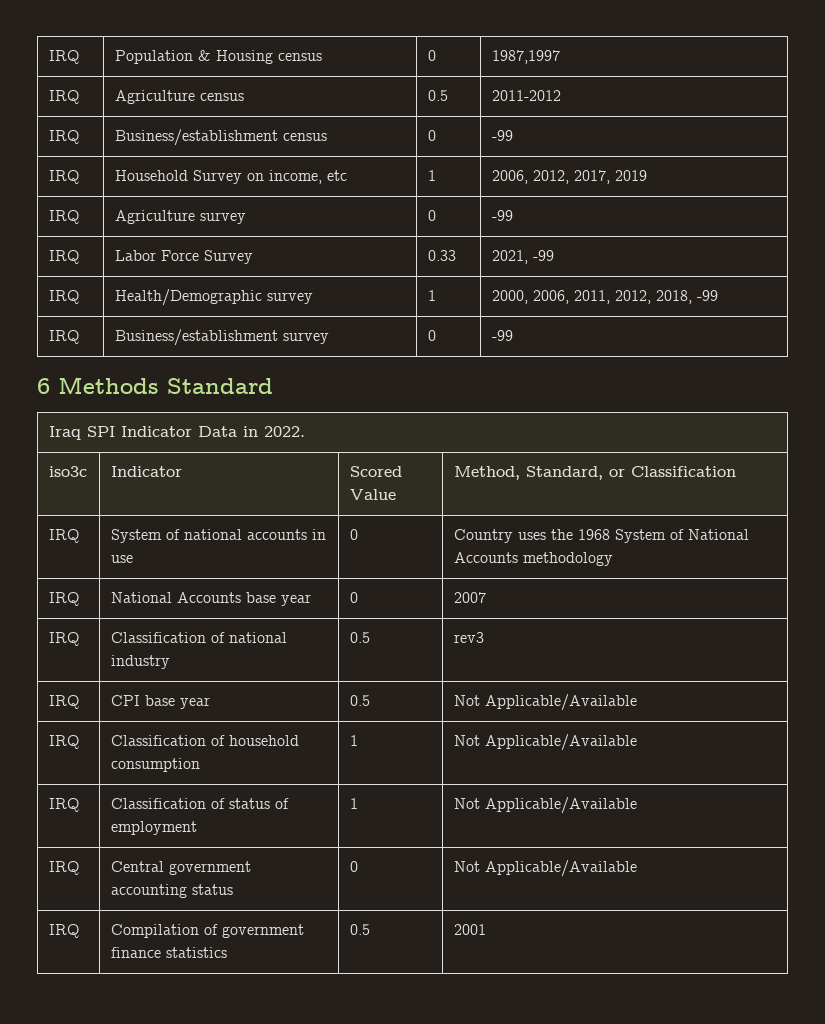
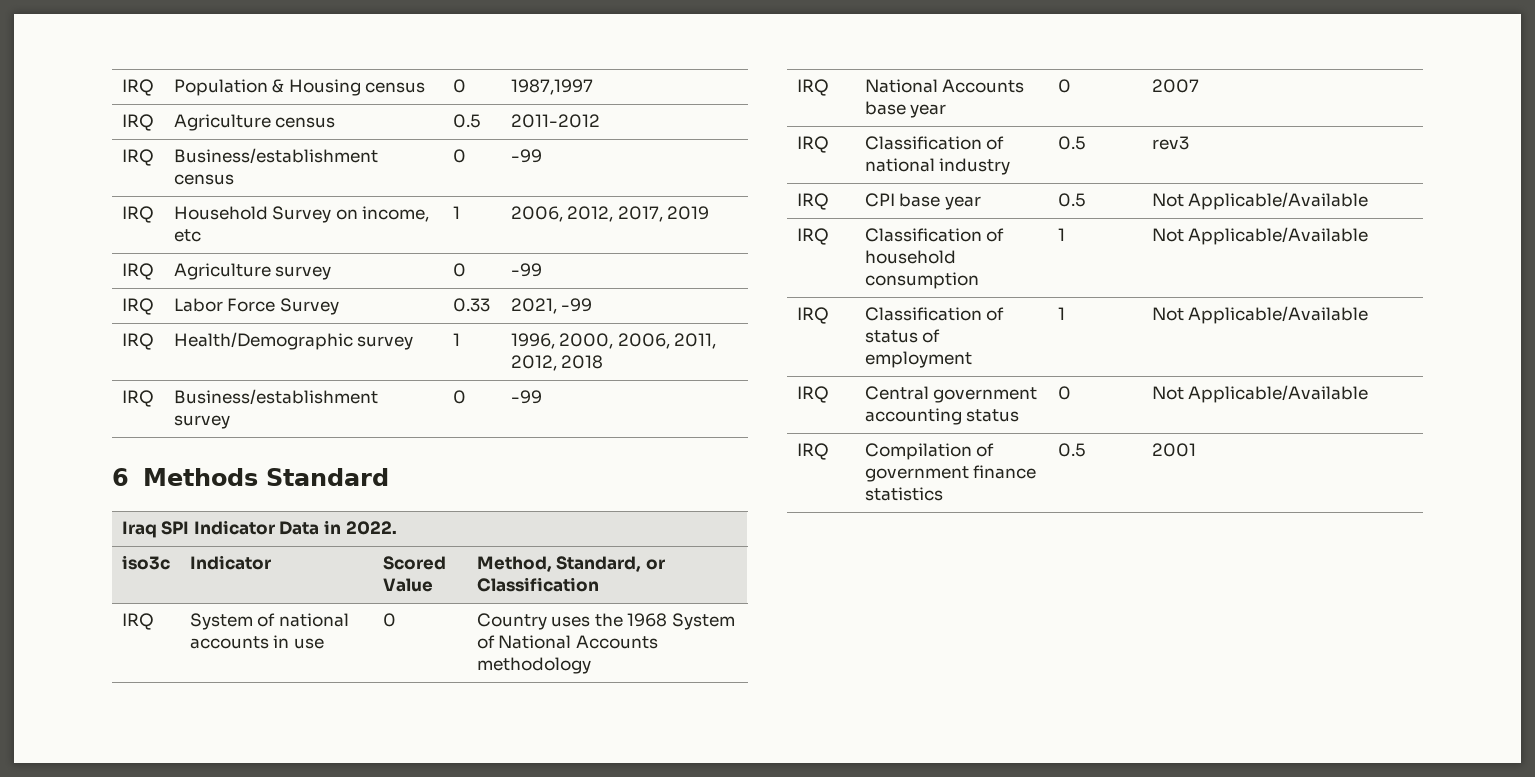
(436, 295) none -> [510,333,555,349] 1996,
[655,290,718,304] 2018, -99 -> [561,355,604,369] 2018

